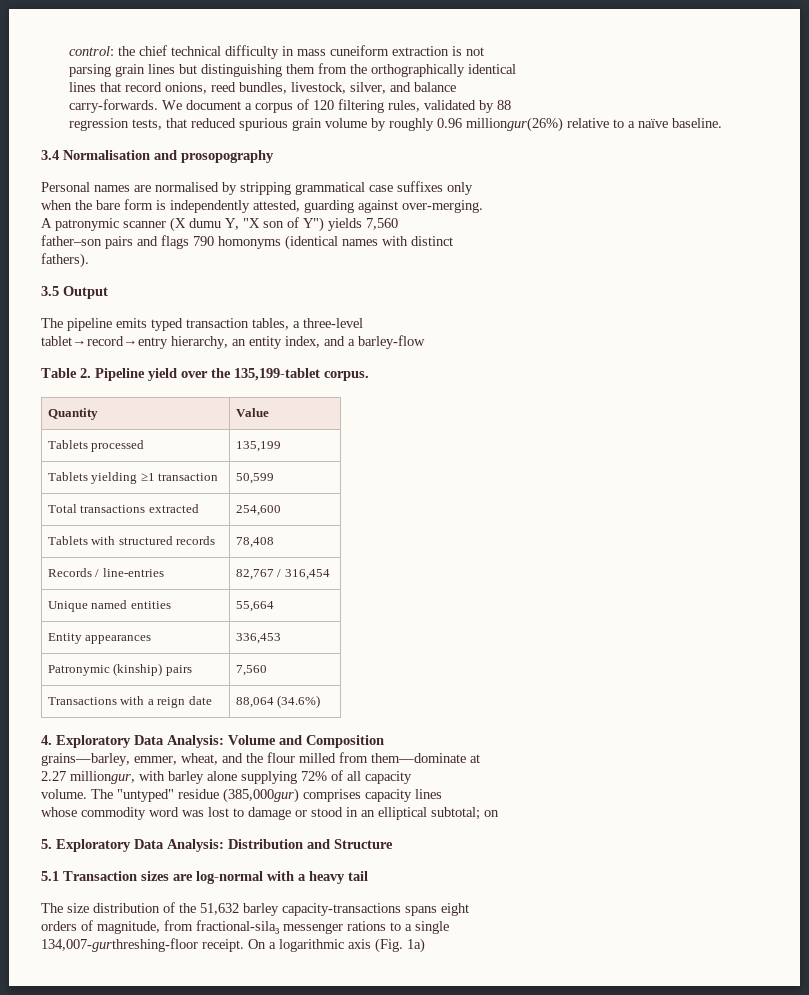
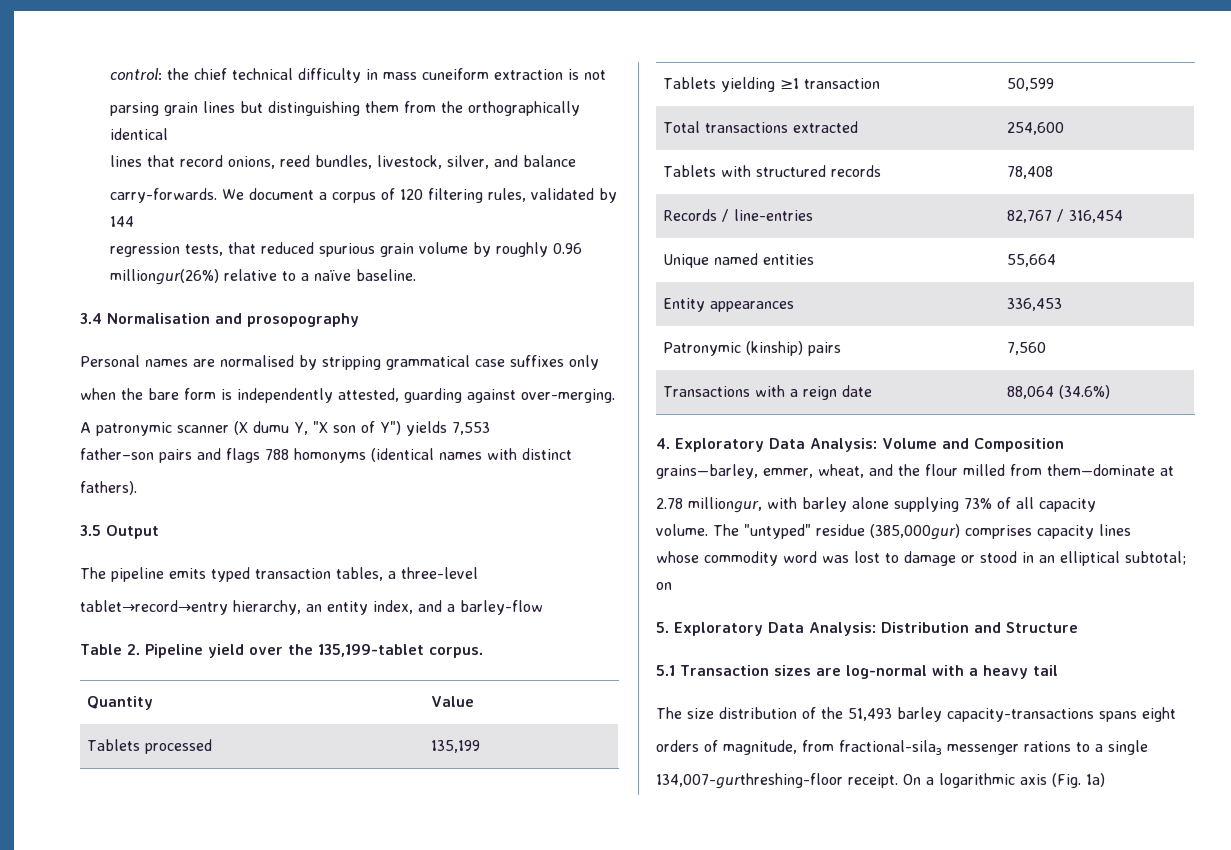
[497,100,512,110] 88 -> [110,216,135,227] 144
[366,218,398,230] 7,560 -> [452,422,490,435] 7,553
[193,236,214,246] 790 -> [265,449,289,460] 788
[41,771,66,781] 2.27 -> [656,498,683,509] 2.78
[301,771,327,781] 72% -> [964,498,992,509] 73%
[200,903,239,915] 51,632 -> [848,708,892,721] 51,493

